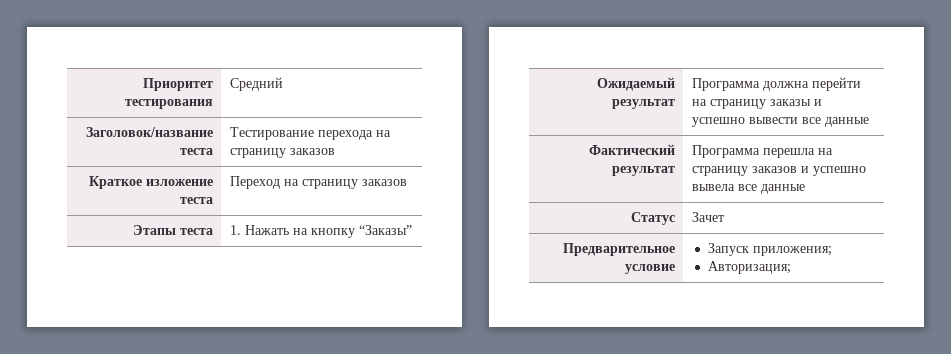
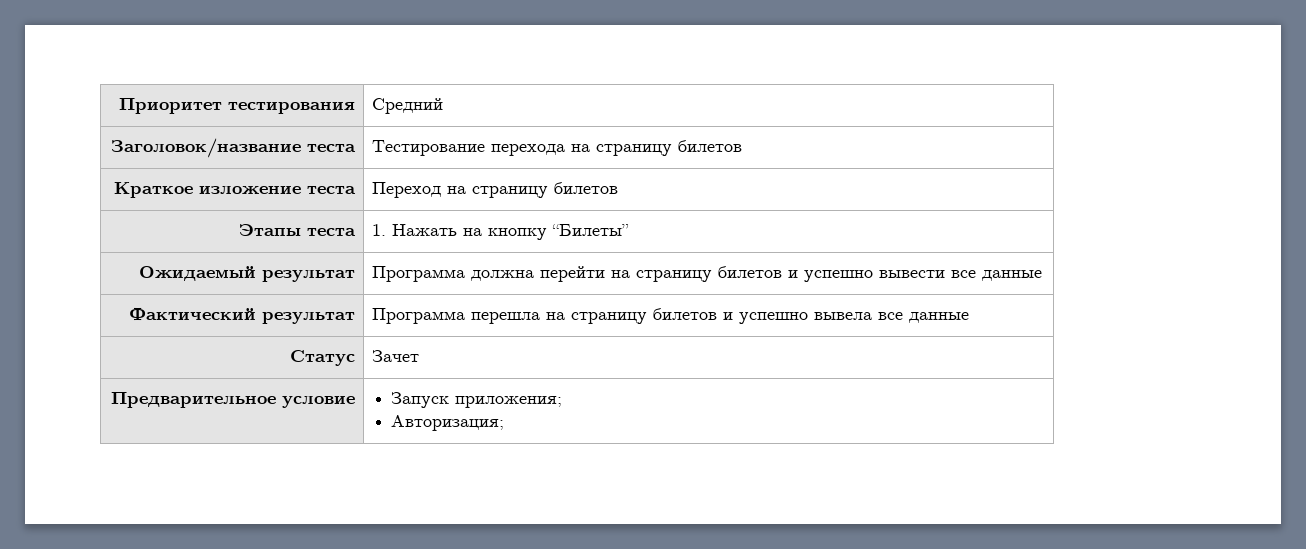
[290,148,336,155] заказов -> [678,140,743,152] билетов
[362,179,408,186] заказов -> [554,182,619,194] билетов
[359,225,413,235] “Заказы” -> [552,224,630,236] “Билеты”
[770,99,812,106] заказы -> [718,266,783,278] билетов
[752,166,798,173] заказов -> [653,308,718,320] билетов

